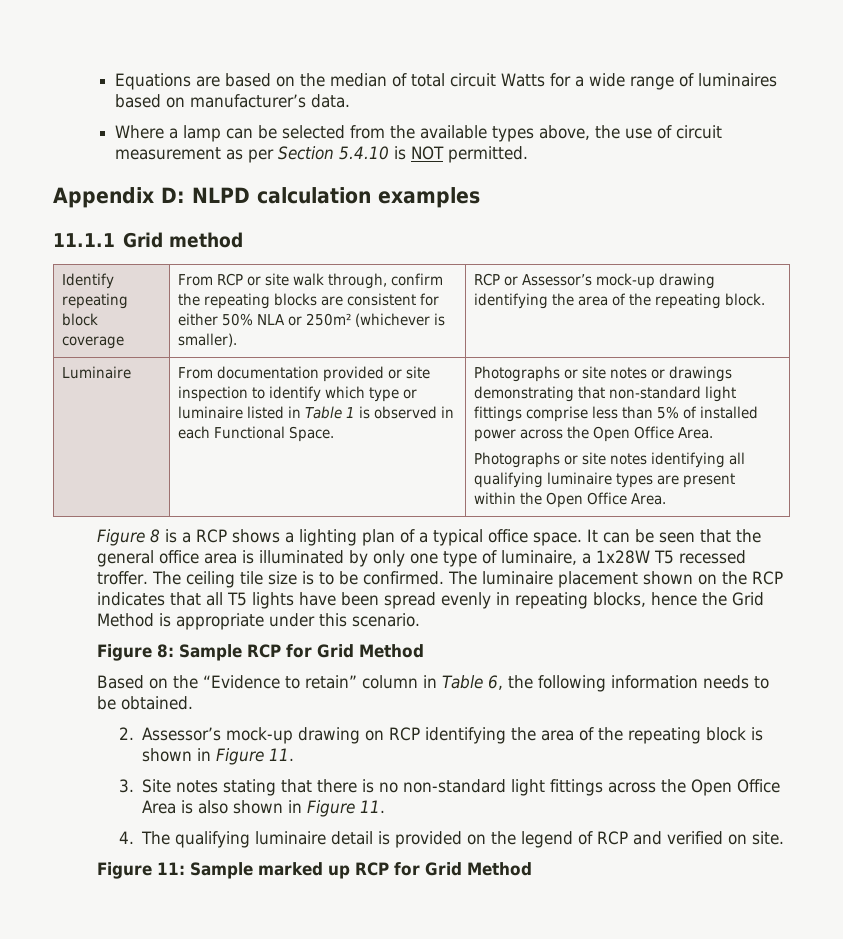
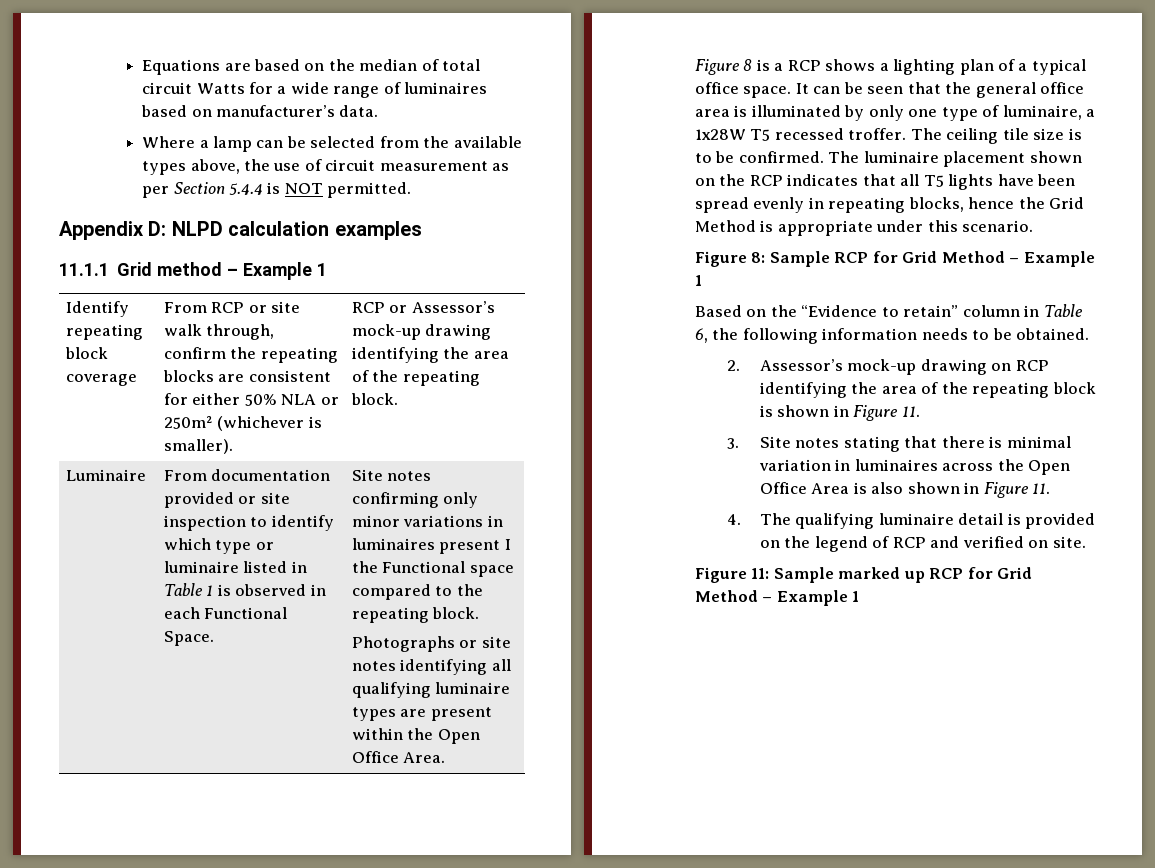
[339,146,390,160] 5.4.10 -> [228,183,263,195] 5.4.4
(244, 240) none -> [226,262,327,280] – Example 1
[473,366,733,382] [473,386,737,402] [473,406,759,422] [473,426,714,442] Photographs or site notes or drawings demonstrating that non-standard light fittings comprise less than 5% of installed power across the Open Office Area. -> [351,469,432,481] [351,492,479,508] [351,515,503,527] [351,538,511,554] [351,561,514,577] [351,584,483,600] [351,607,480,623] Site notes confirming only minor variations in luminaires present I the Functional space compared to the repeating block.
(424, 651) none -> [1009,251,1095,267] [694,275,702,286] – Example 1
[379,779,604,796] no non-standard light fittings -> [1006,436,1071,448] [758,459,938,471] minimal variation in luminaires
(532, 869) none -> [762,590,860,606] – Example 1

